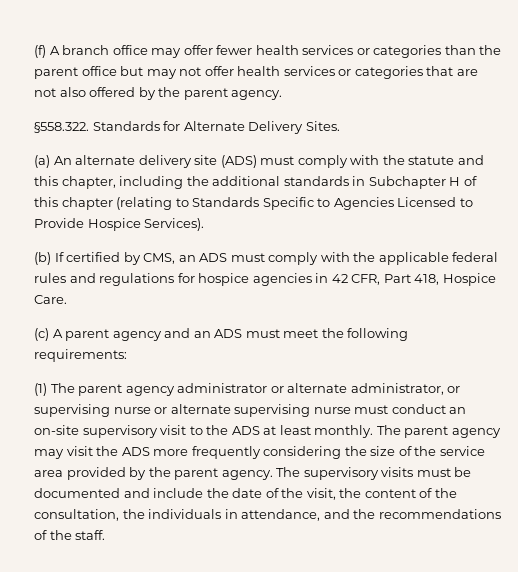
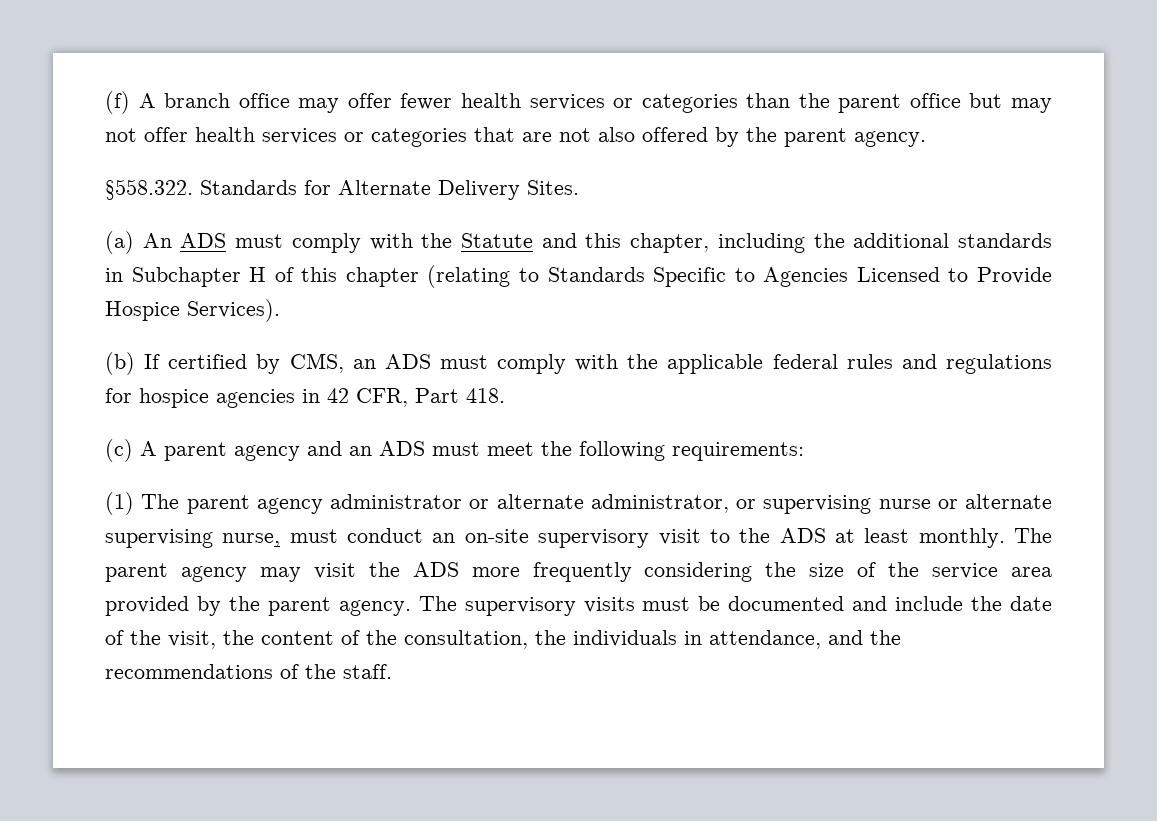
[75,155,455,168] alternate delivery site (ADS) must comply with the statute -> [180,233,533,253] ADS must comply with the Statute
[414,273,496,286] [34,295,67,304] 418, Hospice Care. -> [466,388,505,403] 418.
[313,407,351,414] nurse -> [222,533,281,547] nurse,

